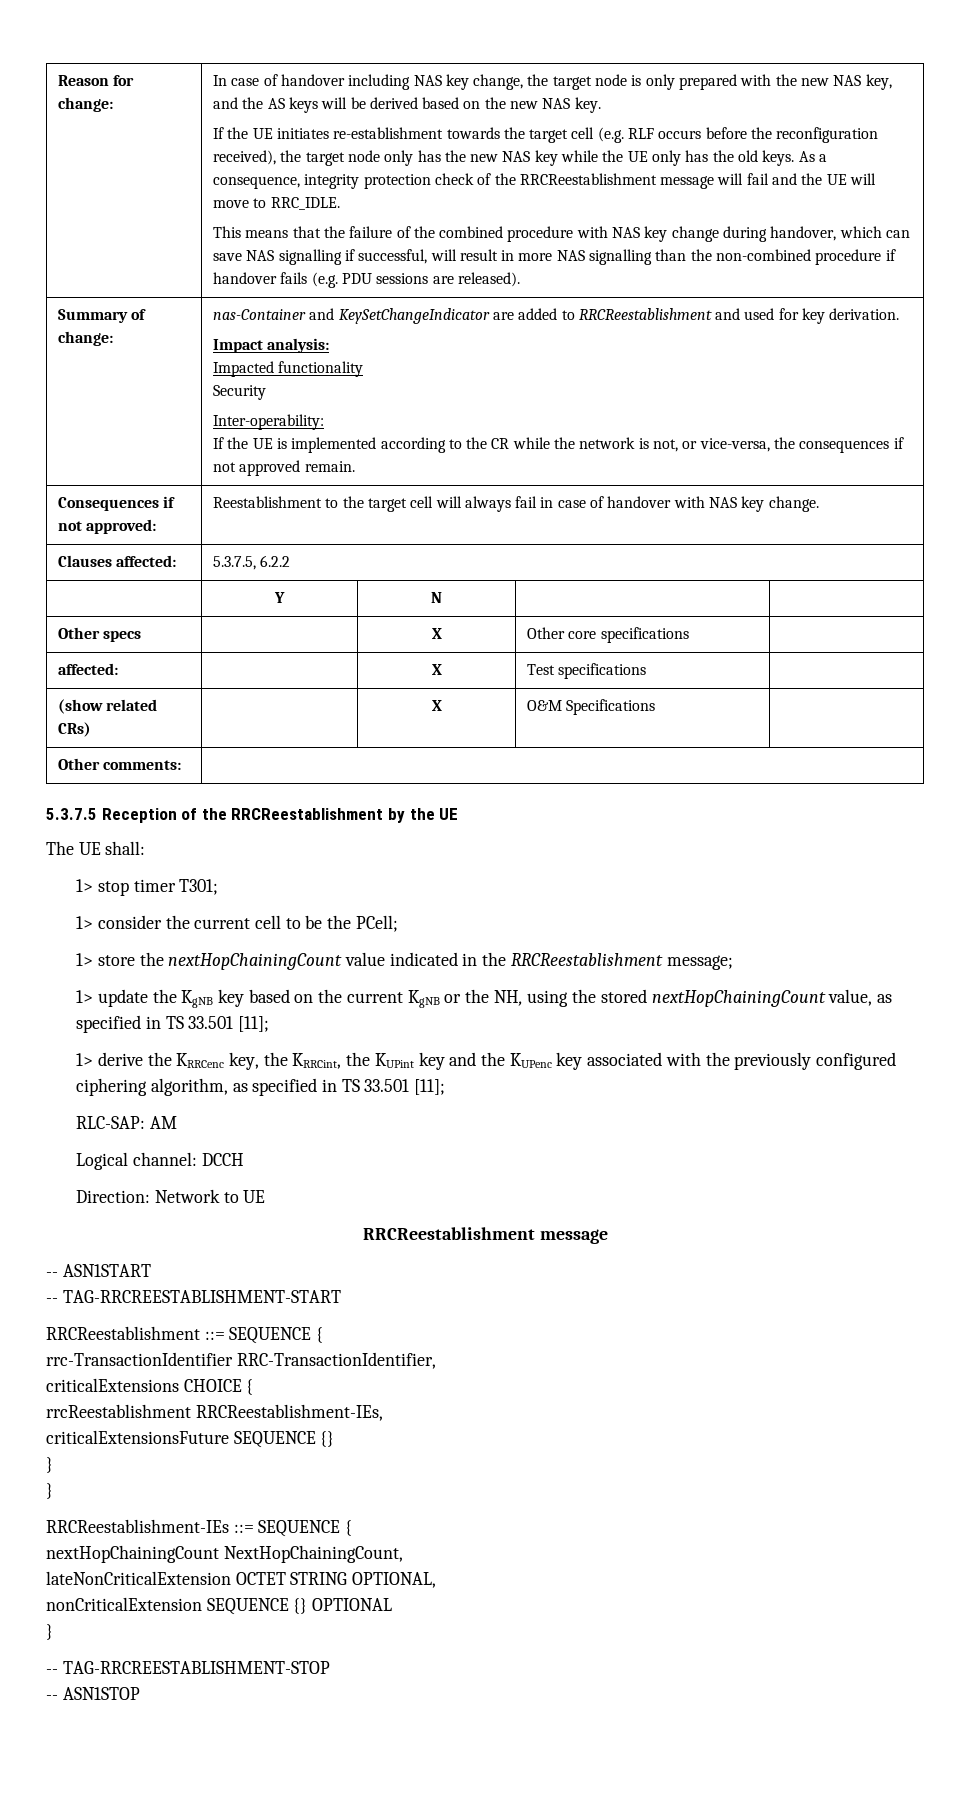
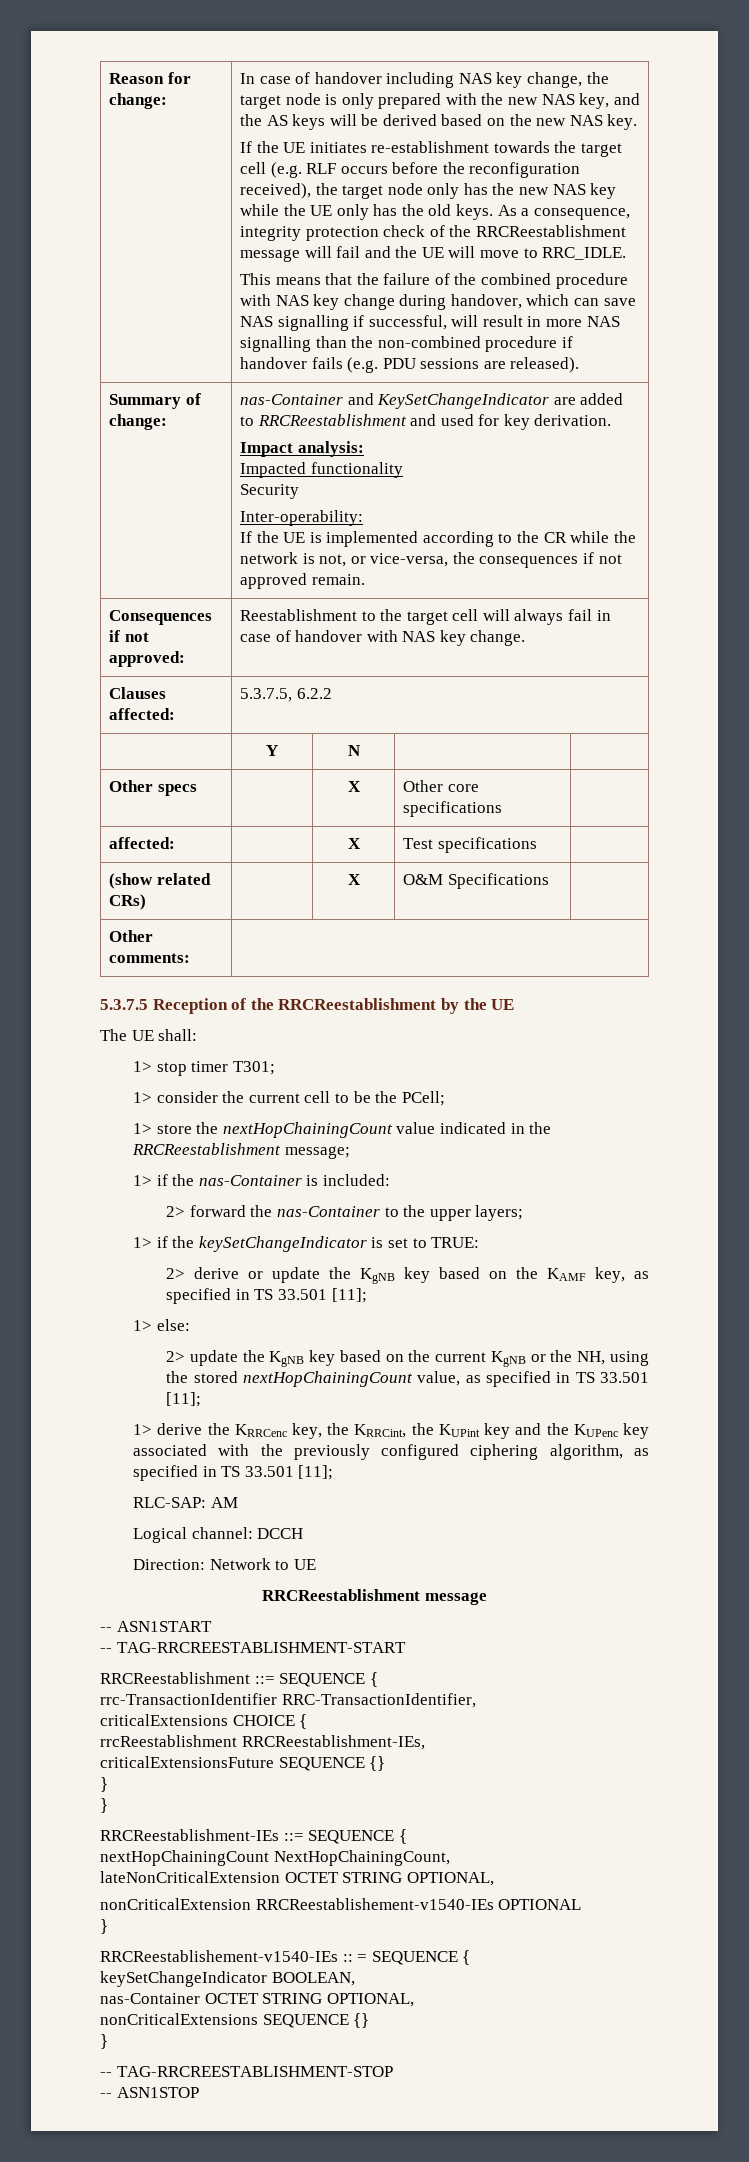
(94, 996) none -> [156,1174,391,1186] [166,1205,524,1221] [133,1236,480,1252] [166,1267,649,1284] [166,1288,367,1304] [133,1319,190,1331] [166,1351,186,1362] if the nas-Container is included: // 2> forward the nas-Container to the upper layers; // 1> if the keySetChangeIndicator is set to TRUE: // 2> derive or update the KgNB key based on the KAMF key, as specified in TS 33.501 [11]; // 1> else: // 2>
[206,1598,393,1615] SEQUENCE {} OPTIONAL -> [255,1898,582,1910] [100,1919,108,1934] [100,1950,471,1965] [100,1971,355,1987] [100,1993,414,2007] [100,2013,370,2028] RRCReestablishement-v1540-IEs OPTIONAL // } // RRCReestablishement-v1540-IEs :: = SEQUENCE { // keySetChangeIndicator BOOLEAN, // nas-Container OCTET STRING OPTIONAL, // nonCriticalExtensions SEQUENCE {}

